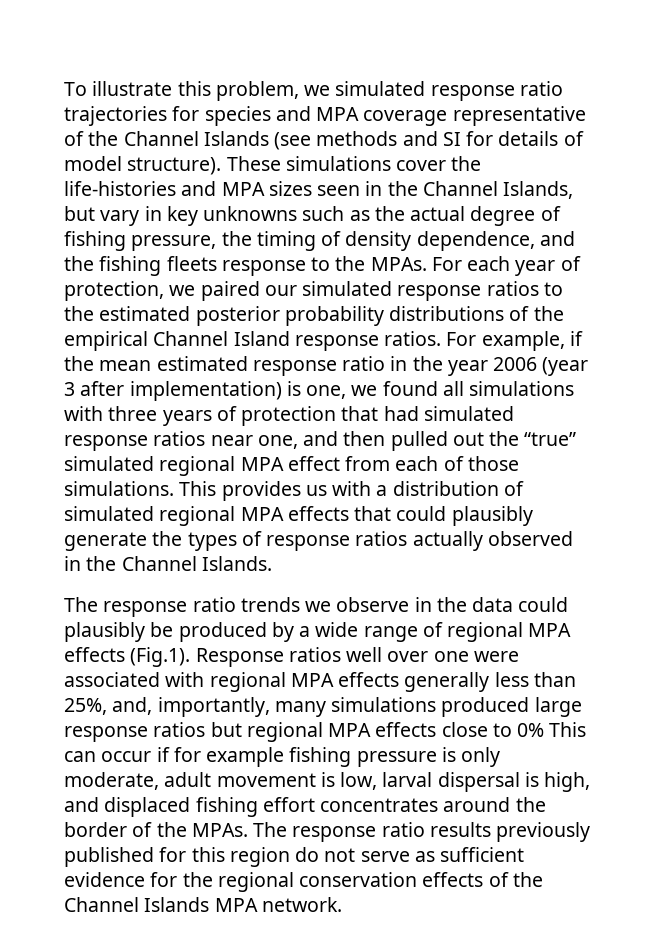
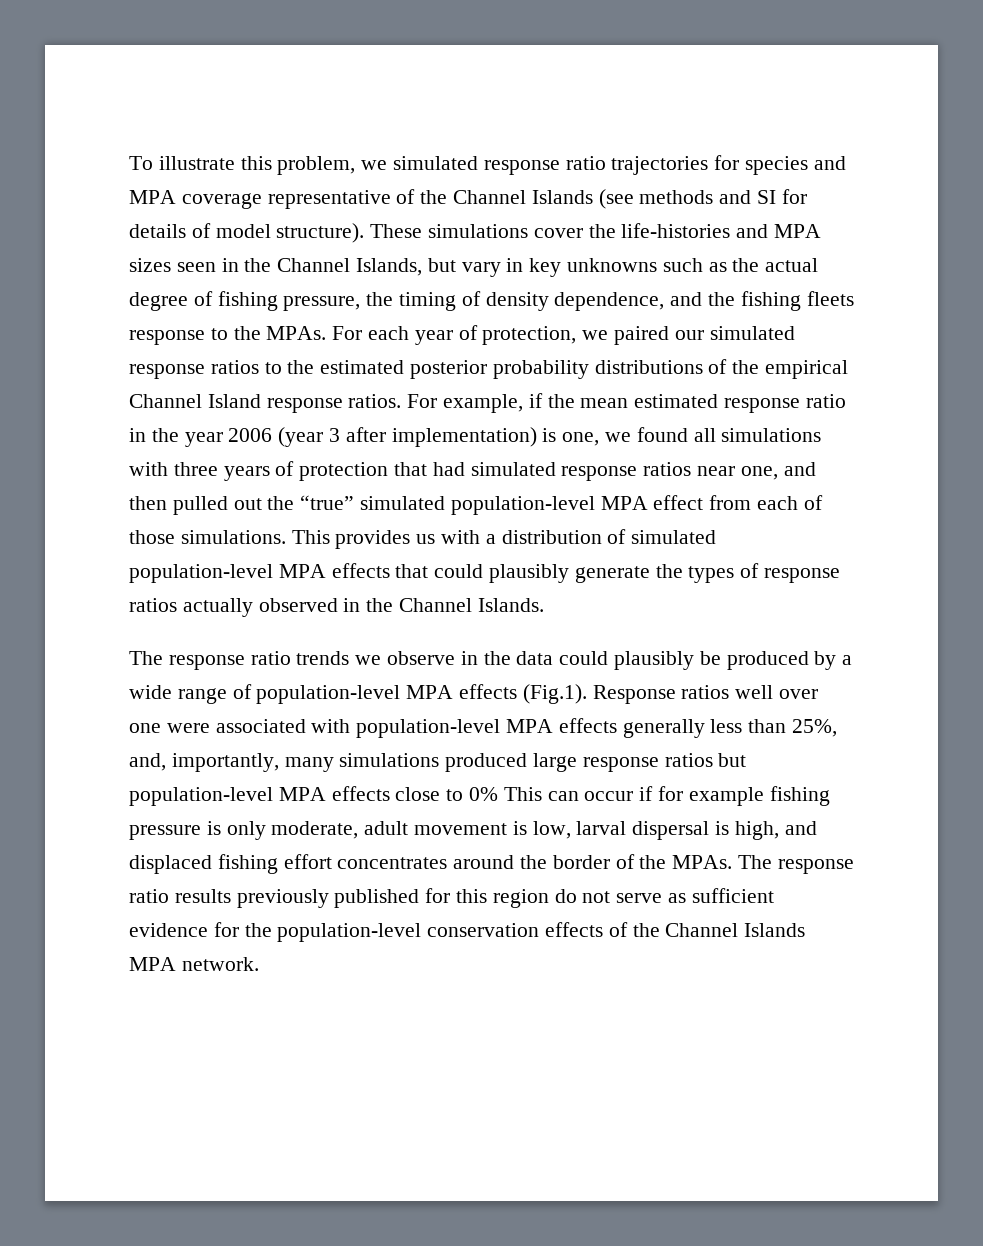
[159,456,236,476] regional -> [450,496,595,515] population-level
[159,506,236,526] regional -> [129,564,273,583] population-level
[447,622,524,642] regional -> [256,685,401,704] population-level
[209,672,286,692] regional -> [356,719,501,738] population-level
[246,722,323,742] regional -> [129,787,273,806] population-level
[217,872,294,892] regional -> [277,923,422,942] population-level

